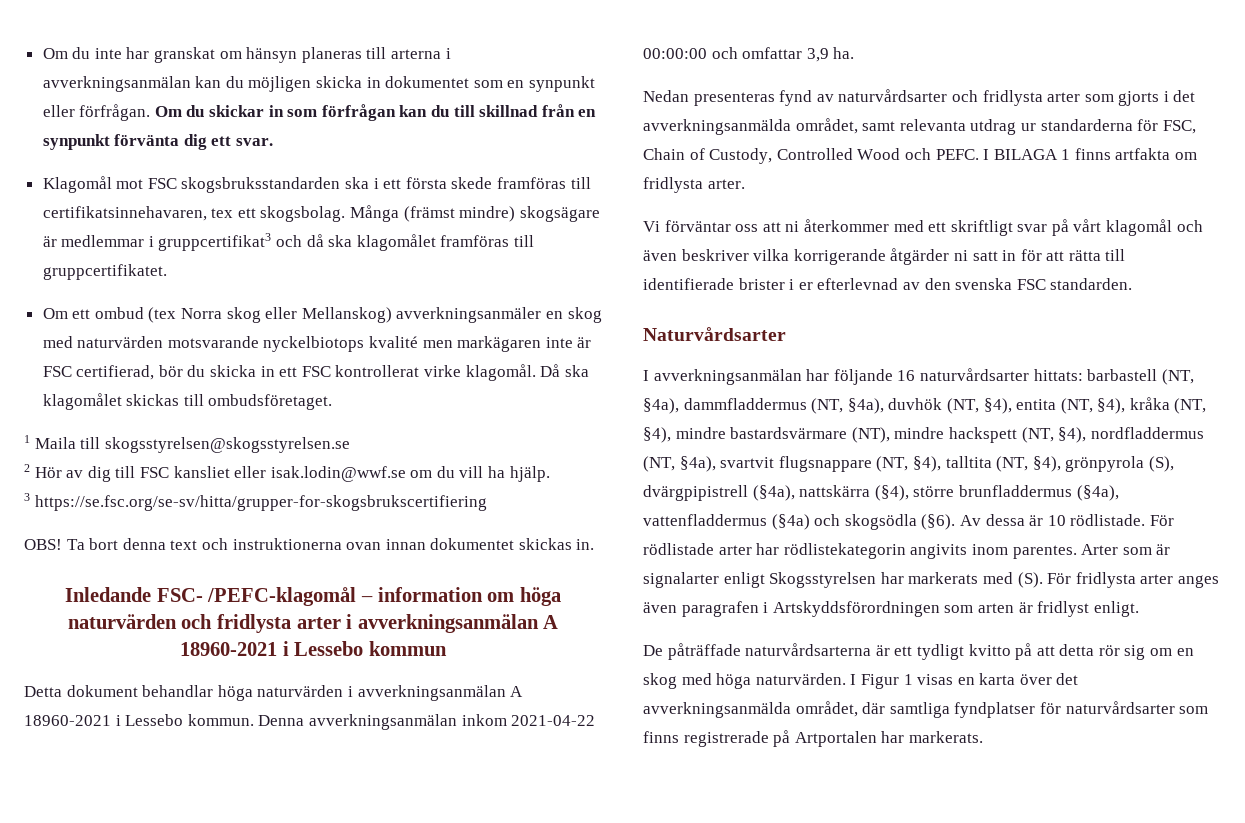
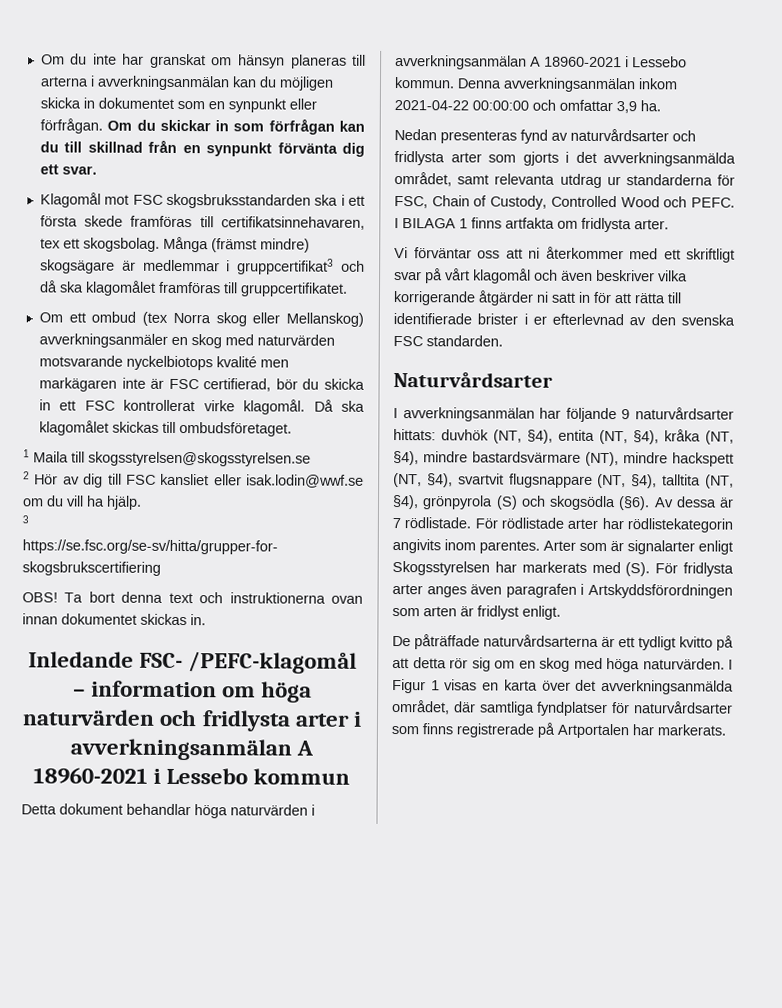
[897,370,916,381] 16 -> [621,409,631,420] 9
[1087,369,1194,385] [643,398,884,414] barbastell (NT, §4a), dammfladdermus (NT, §4a), -> (436, 435) none
[1090,427,1204,439] [643,456,716,472] nordfladdermus (NT, §4a), -> (453, 480) none
[1148,456,1174,472] [643,485,1119,501] [643,514,810,530] (S), dvärgpipistrell (§4a), nattskärra (§4), större brunfladdermus (§4a), vattenfladdermus (§4a) -> [495,495,518,510] (S)
[1047,515,1066,526] 10 -> [392,518,401,529] 7

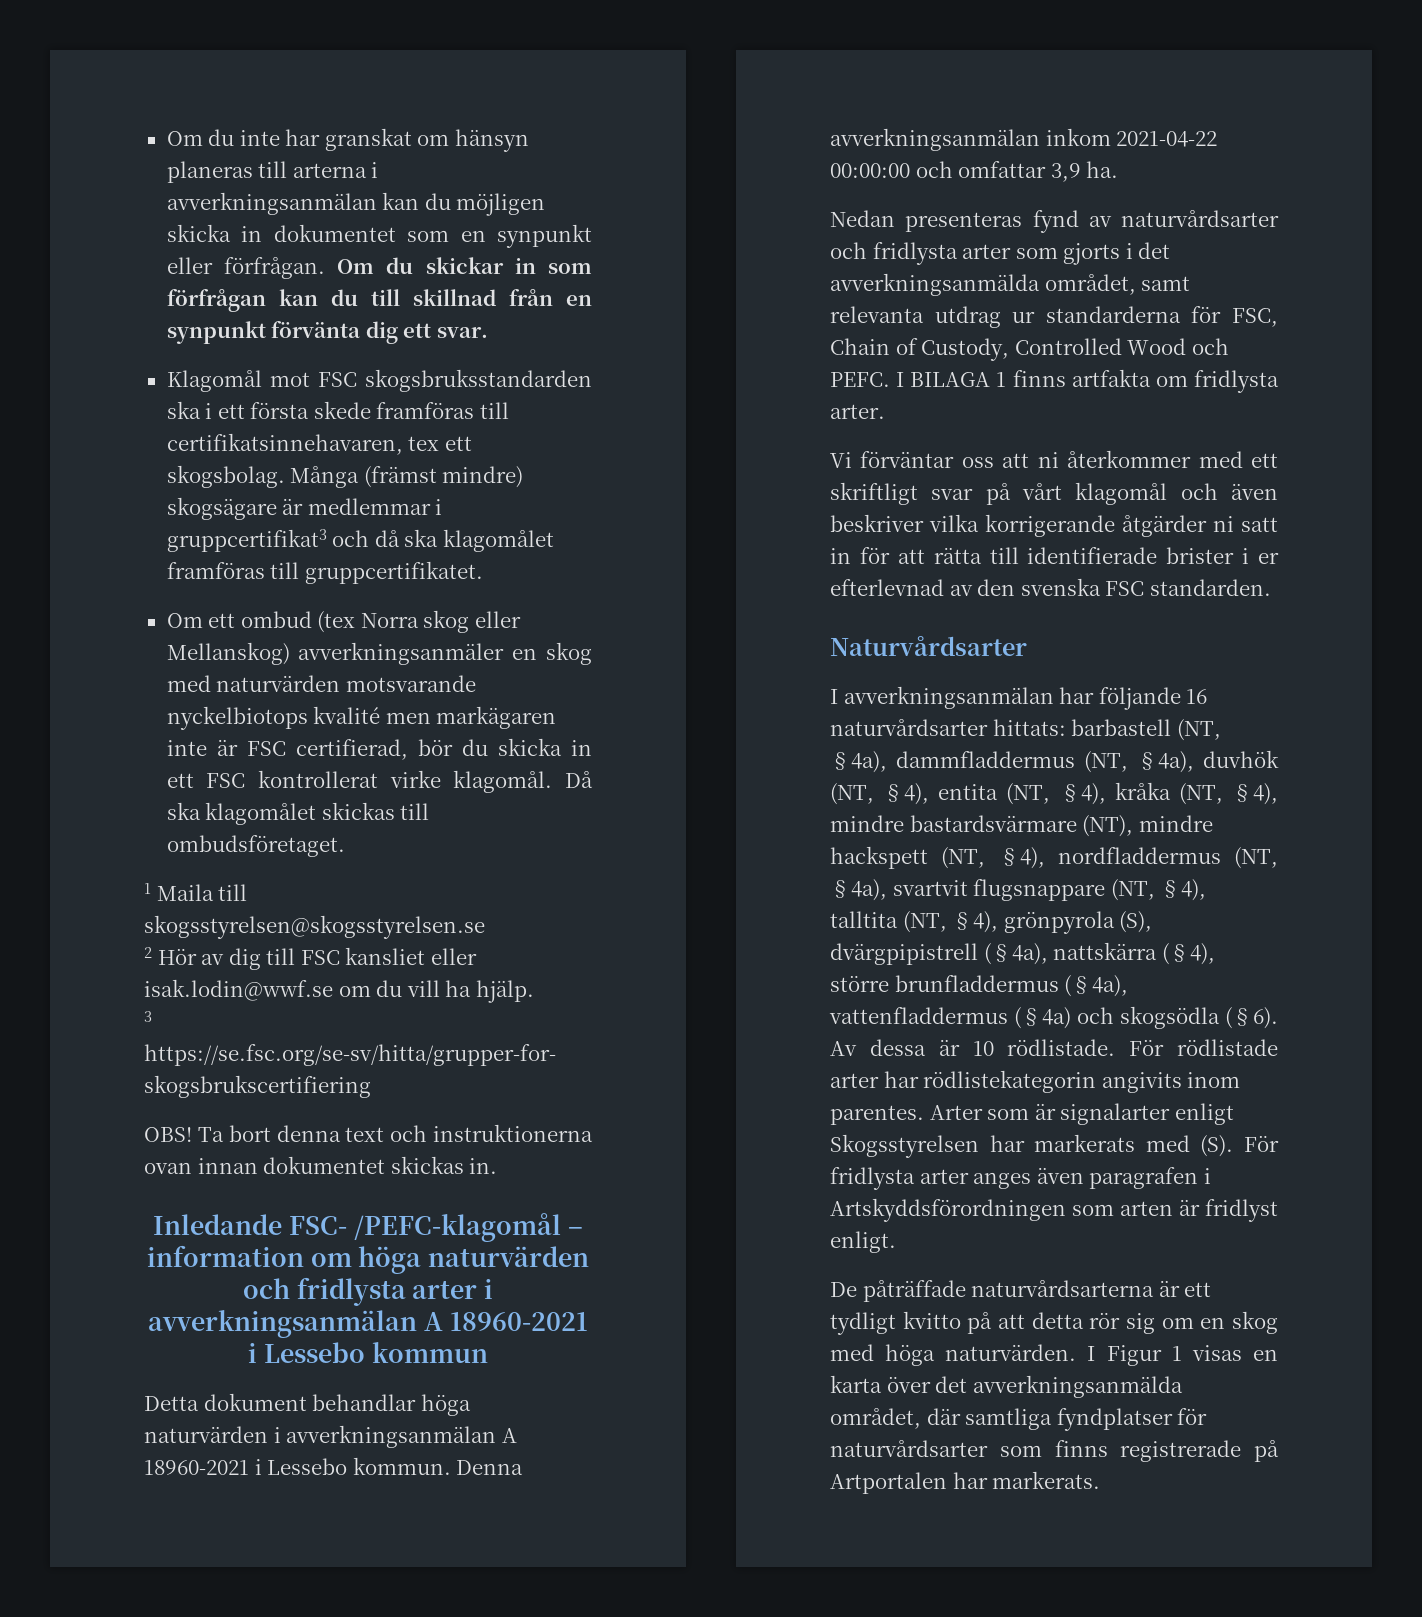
[621,409,631,420] 9 -> [1186,689,1208,704] 16
(436, 435) none -> [1071,719,1221,741] [830,751,1194,773] barbastell (NT, §4a), dammfladdermus (NT, §4a),
(453, 480) none -> [1057,847,1278,869] [830,879,887,901] nordfladdermus (NT, §4a),
[495,495,518,510] (S) -> [1119,911,1153,933] [830,942,1215,965] [830,975,1129,997] [829,1007,1071,1029] (S), dvärgpipistrell (§4a), nattskärra (§4), större brunfladdermus (§4a), vattenfladdermus (§4a)
[392,518,401,529] 7 -> [972,1041,994,1056] 10

